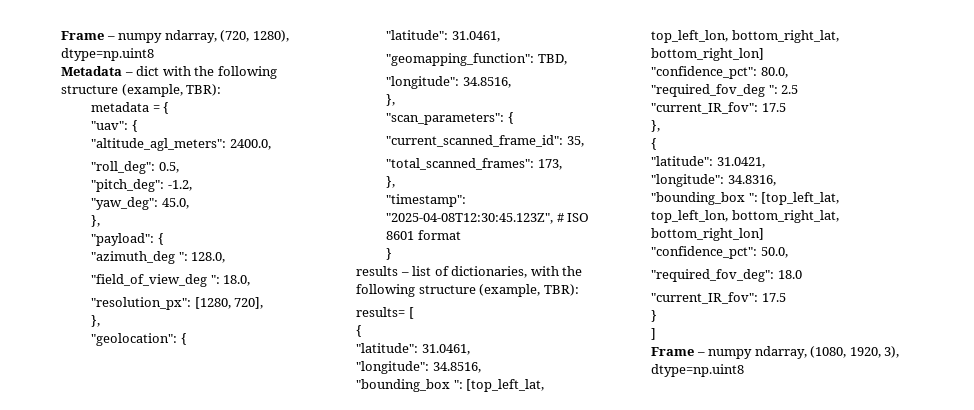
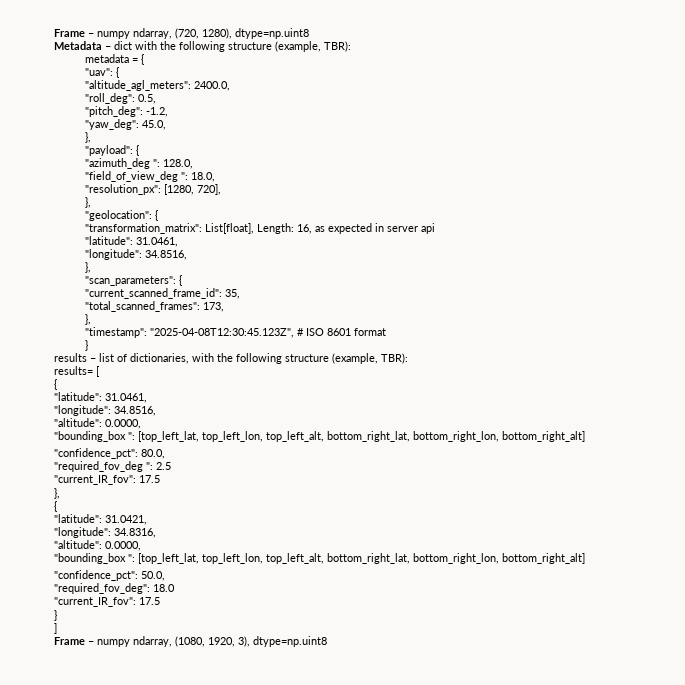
[386,30,500,42] [386,53,567,66] // "latitude": 31.0461, // "geomapping_function": TBD, -> [84,223,435,234] [84,236,178,247] // "transformation_matrix": List[float], Length: 16, as expected in server api // "latitude": 31.0461,
[356,379,545,392] [651,30,839,43] [651,48,764,61] // "bounding_box ": [top_left_lat, top_left_lon, bottom_right_lat, bottom_right_lon] -> [54,418,141,429] [54,431,585,442] // "altitude": 0.0000, // "bounding_box ": [top_left_lat, top_left_lon, top_left_alt, bottom_right_lat, bottom_right_lon, bottom_right_alt]
[651,192,840,205] [651,210,839,223] [651,228,764,241] // "bounding_box ": [top_left_lat, top_left_lon, bottom_right_lat, bottom_right_lon] -> [54,540,141,551] [54,553,585,564] // "altitude": 0.0000, // "bounding_box ": [top_left_lat, top_left_lon, top_left_alt, bottom_right_lat, bottom_right_lon, bottom_right_alt]

